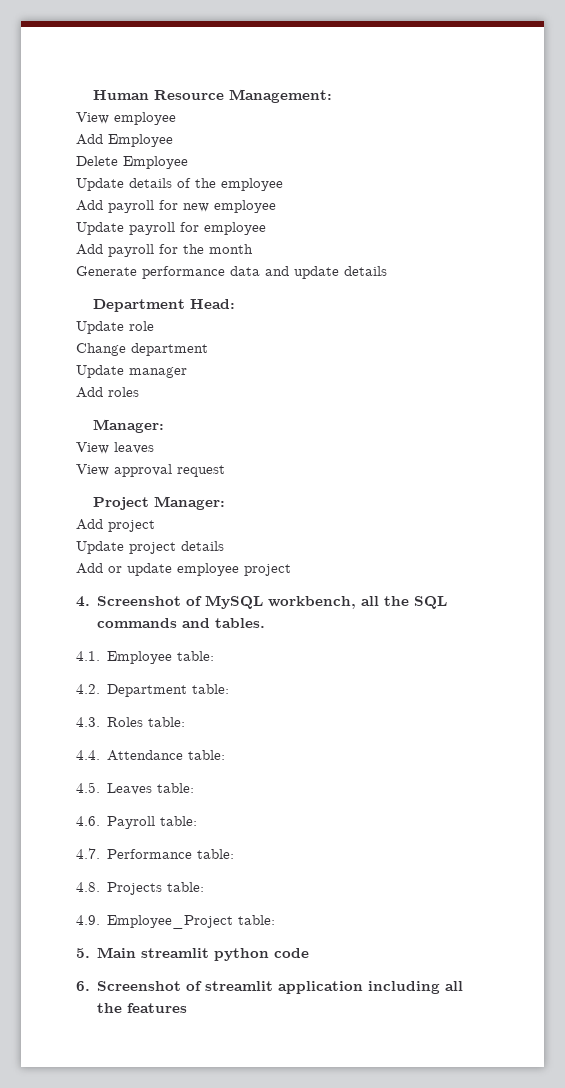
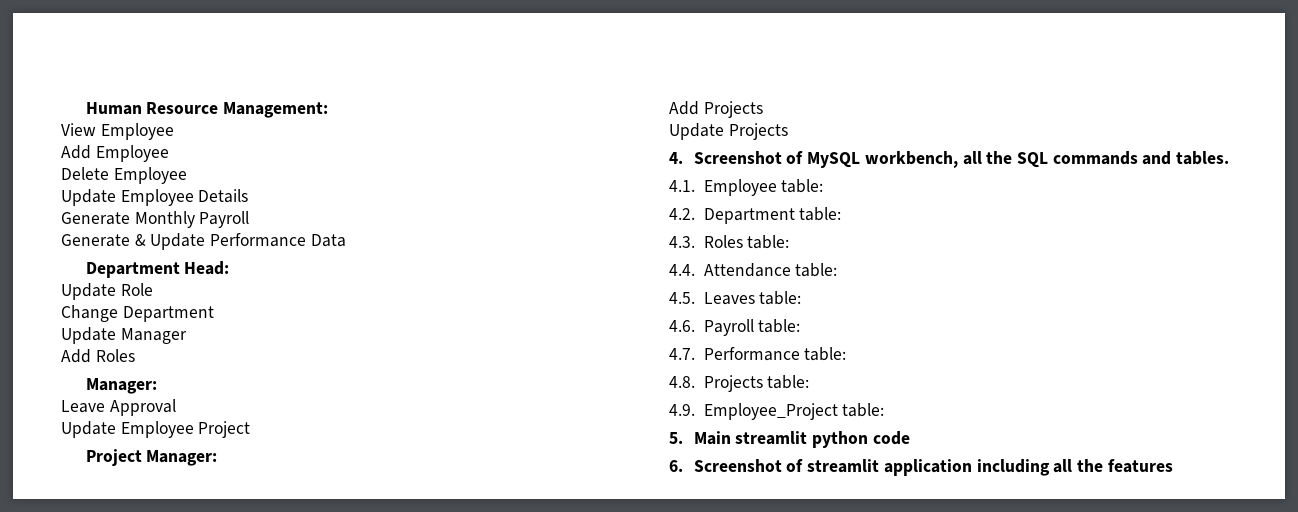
[114,112,176,125] employee -> [100,123,174,140] Employee
[129,178,283,191] [76,200,276,213] [76,222,266,235] [76,244,253,257] [76,266,387,279] details of the employee // Add payroll for new employee // Update payroll for employee // Add payroll for the month // Generate performance data and update details -> [120,189,249,206] [61,211,250,228] [61,233,346,250] Employee Details // Generate Monthly Payroll // Generate & Update Performance Data
[129,321,154,331] role -> [120,283,153,296] Role
[131,343,208,356] [76,365,187,378] [76,387,139,398] [93,419,165,433] [76,442,154,454] [76,464,225,477] department // Update manager // Add roles // Manager: // View leaves // View approval request -> [122,306,214,322] [61,327,187,344] [61,349,135,363] [85,378,157,394] [61,399,176,416] [61,421,251,438] Department // Update Manager // Add Roles // Manager: // Leave Approval // Update Employee Project
[108,520,155,532] [76,541,224,554] [76,563,291,576] project // Update project details // Add or update employee project -> [703,101,763,118] [669,123,788,140] Projects // Update Projects

